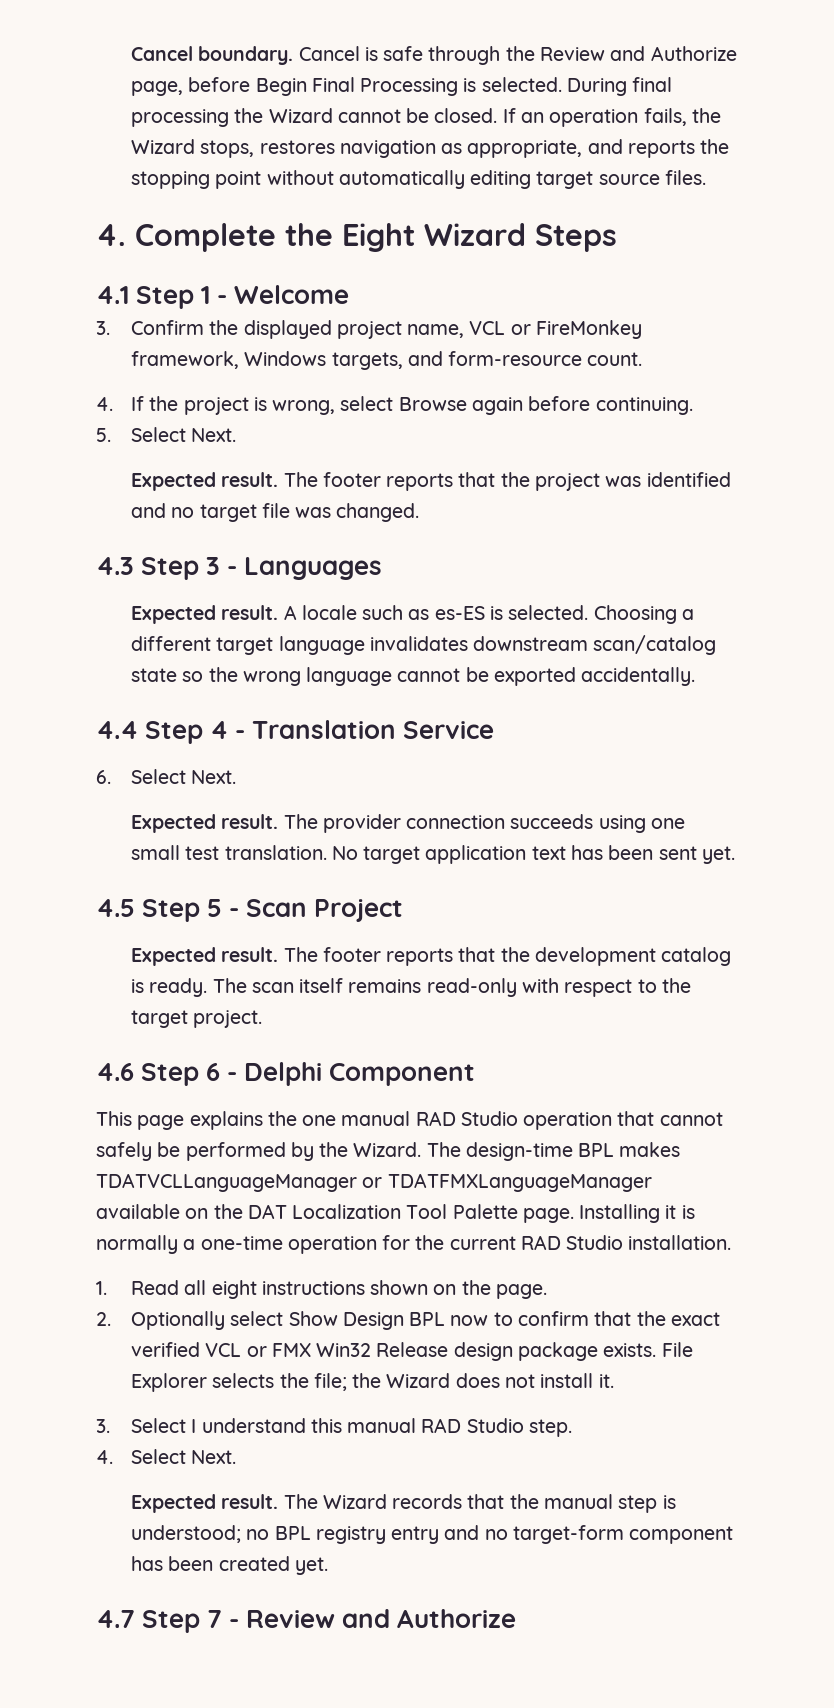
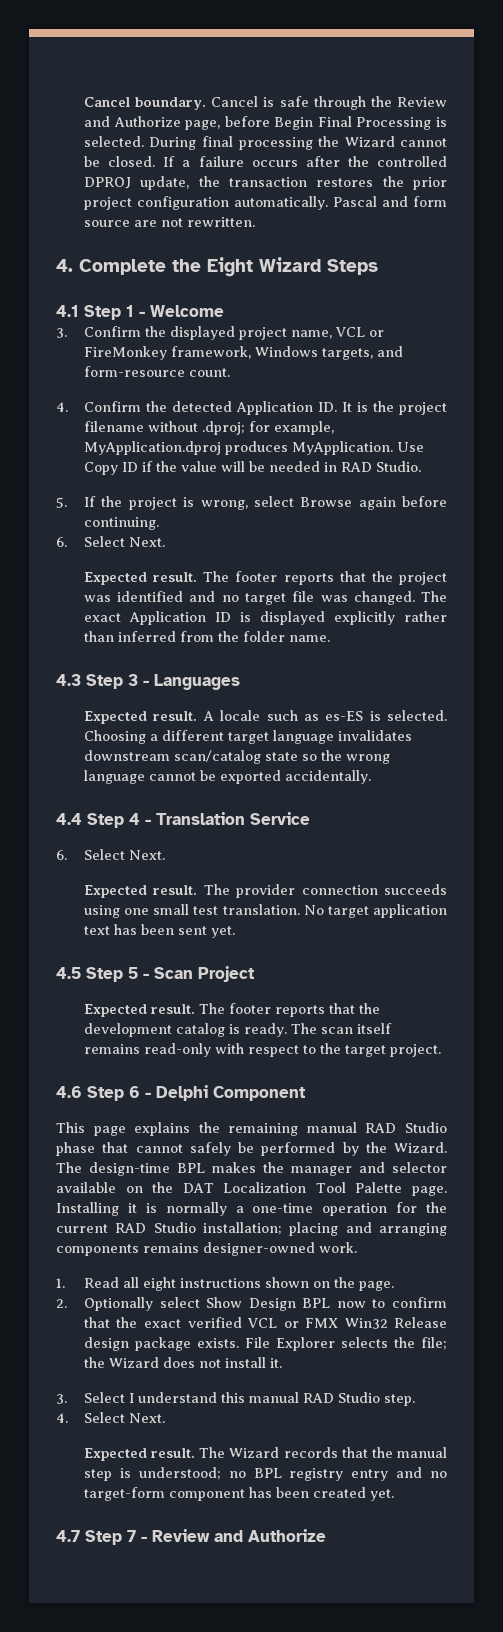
[521,108,721,127] [131,139,730,158] [131,170,707,189] an operation fails, the Wizard stops, restores navigation as appropriate, and reports the stopping point without automatically editing target source files. -> [182,156,448,167] [83,176,447,190] [83,196,447,210] [83,217,255,227] a failure occurs after the controlled DPROJ update, the transaction restores the prior project configuration automatically. Pascal and form source are not rewritten.
(113, 404) none -> [83,401,448,415] [83,421,334,435] [83,441,424,455] [83,461,421,475] [56,497,67,508] Confirm the detected Application ID. It is the project filename without .dproj; for example, MyApplication.dproj produces MyApplication. Use Copy ID if the value will be needed in RAD Studio. // 5.
[96,428,111,442] 5. -> [56,537,67,547] 6.
(420, 512) none -> [421,591,448,602] [83,611,447,625] [83,631,330,642] The exact Application ID is displayed explicitly rather than inferred from the folder name.
[302,1111,613,1130] one manual RAD Studio operation -> [228,1122,447,1136] [56,1142,95,1156] remaining manual RAD Studio phase
[96,1173,652,1192] TDATVCLLanguageManager or TDATFMXLanguageManager -> [263,1162,447,1176] the manager and selector
[628,1235,732,1250] installation. -> [203,1222,447,1236] [56,1242,357,1256] installation; placing and arranging components remains designer-owned work.

